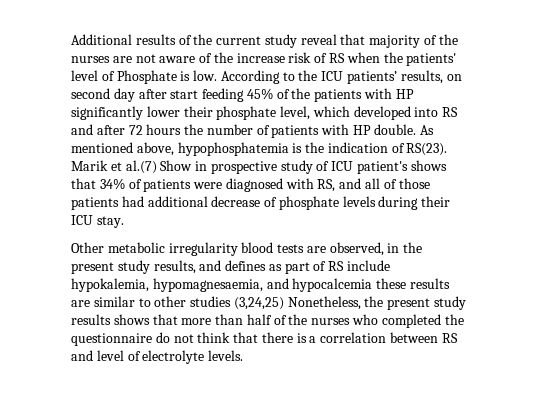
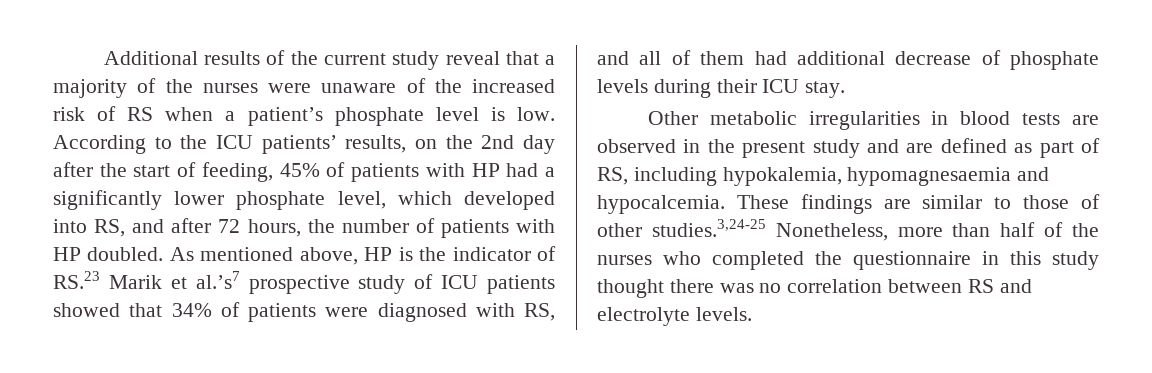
(366, 39) none -> [545,55,555,65] a
[112,52,285,63] are not aware of the increase -> [268,78,555,93] were unaware of the increased
[383,52,457,66] [71,70,177,84] the patients' level of Phosphate -> [225,107,479,126] a patient’s phosphate level
[71,88,245,102] second day after start feeding -> [445,135,555,154] [53,162,273,182] the 2nd day after the start of feeding,
[291,88,414,102] the patients with HP -> [351,163,556,182] patients with HP had a
[183,106,213,117] their -> (225, 198) none
[442,107,459,117] RS -> [94,219,126,237] RS,
[146,124,182,135] hours -> [247,219,301,237] hours,
[373,124,416,135] double. -> [87,247,164,261] doubled.
[177,142,289,156] hypophosphatemia -> [364,247,393,261] HP
[327,142,448,156] [71,160,208,174] indication of RS(23). Marik et al.(7) Show in -> [452,246,557,261] [53,271,240,289] indicator of RS.23 Marik et al.’s7
[357,160,447,174] patient's shows -> [487,275,555,294] [53,303,120,317] patients showed
[398,178,430,189] [71,197,119,210] those patients -> [700,51,745,65] them
[168,242,238,256] irregularity -> [808,111,949,130] irregularities in
[329,242,384,256] observed, -> [597,139,676,153] observed
[153,260,391,274] [71,278,450,292] [71,296,467,310] [71,314,178,325] results, and defines as part of RS include hypokalemia, hypomagnesaemia, and hypocalcemia these results are similar to other studies (3,24,25) Nonetheless, the present study results shows that -> [867,138,1100,158] [597,167,1050,186] [597,194,1100,214] [597,219,888,241] and are defined as part of RS, including hypokalemia, hypomagnesaemia and hypocalcemia. These findings are similar to those of other studies.3,24-25 Nonetheless,
[155,332,317,343] do not think that there is a -> [982,251,1099,270] [597,279,782,298] in this study thought there was no
[96,350,141,361] level of -> (1032, 286) none

